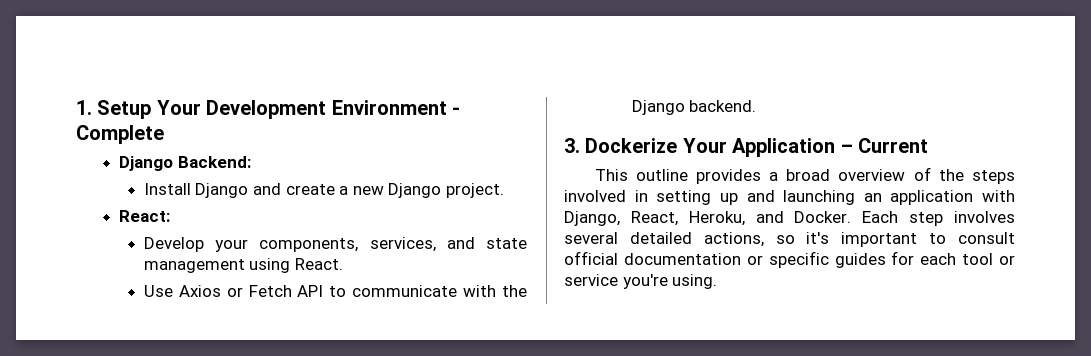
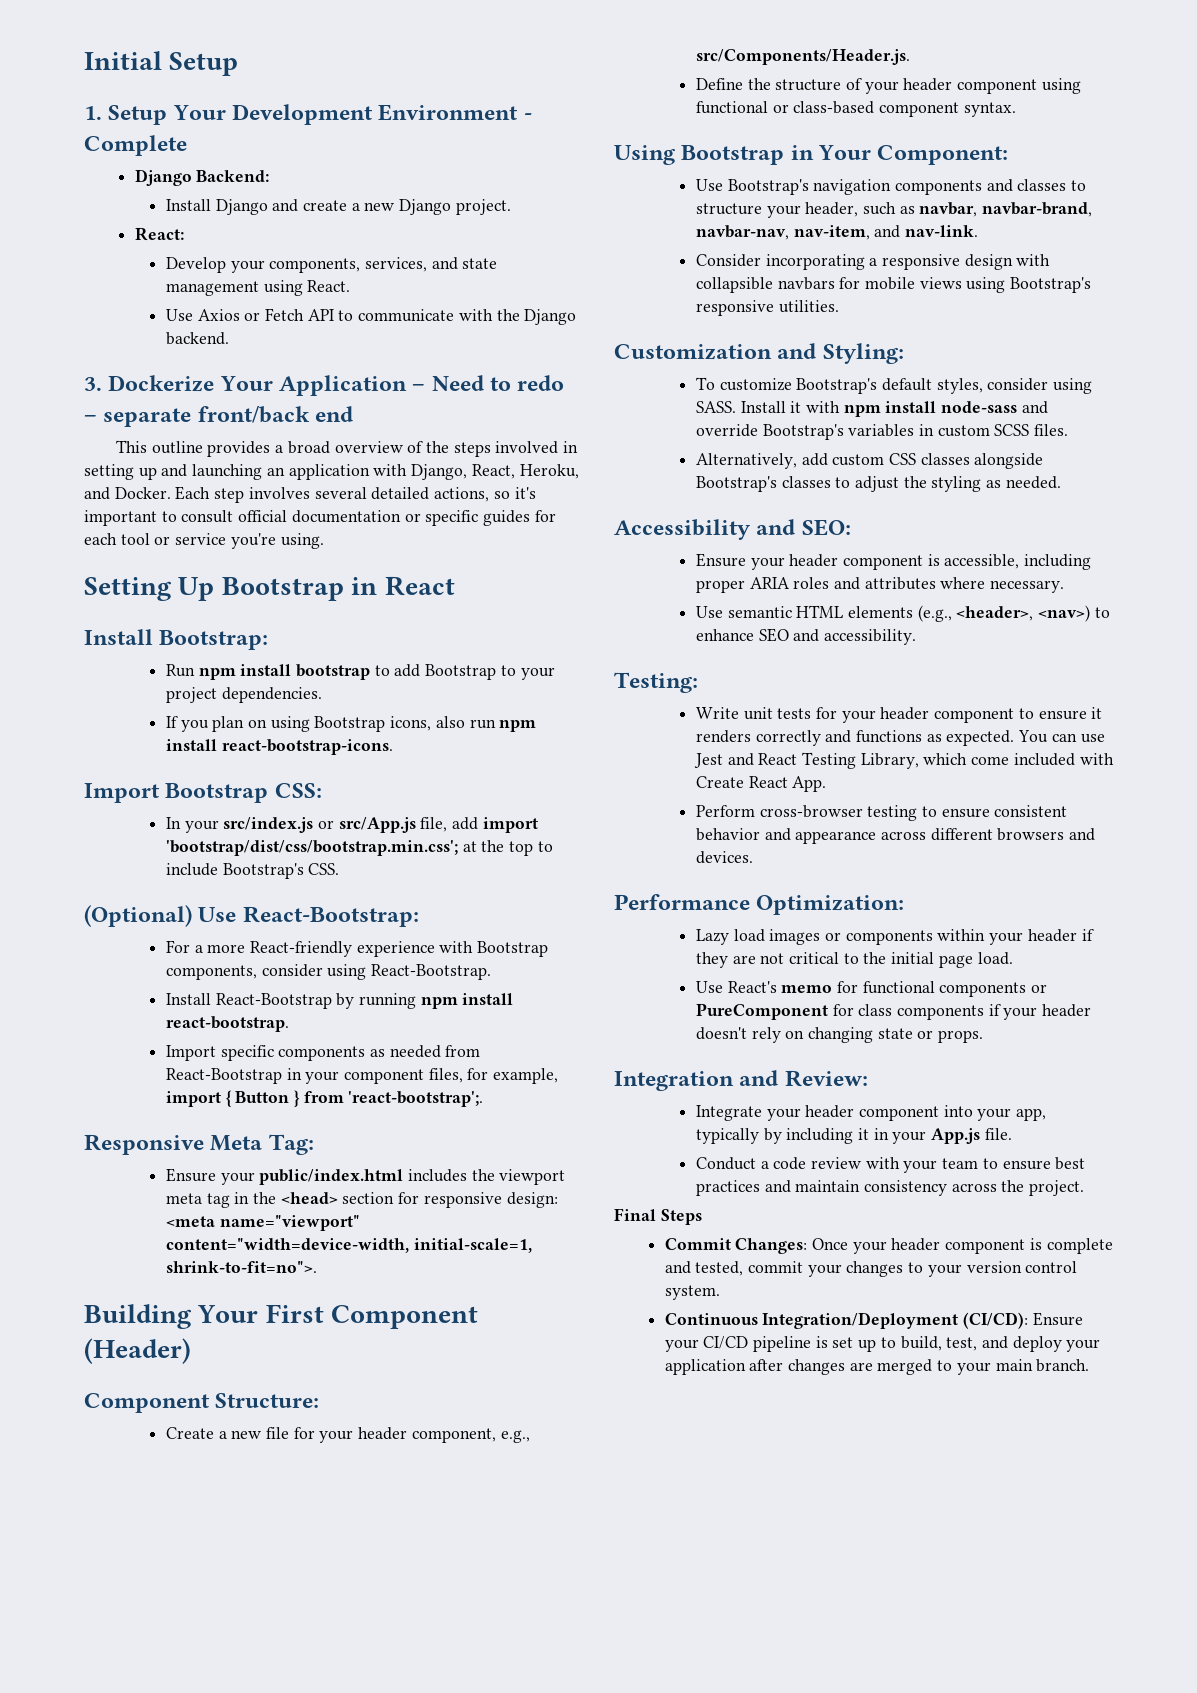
(76, 107) none -> [84,51,239,76] Initial Setup //
[858,138,928,153] Current -> [431,375,565,391] [84,405,354,427] Need to redo – separate front/back end
(718, 281) none -> [84,576,455,601] [84,629,269,650] [165,664,555,680] [165,687,322,703] [165,716,537,732] [165,739,393,755] [84,783,322,803] [165,817,538,833] [165,840,553,856] [165,863,340,879] [84,905,419,927] [165,940,549,957] [165,964,491,980] [165,993,514,1009] [165,1016,289,1032] [165,1045,481,1061] [165,1068,559,1084] [165,1090,484,1107] [84,1134,314,1155] [165,1168,566,1185] [165,1192,558,1208] [165,1215,360,1231] [165,1238,532,1253] [165,1261,317,1273] [84,1304,479,1329] [84,1338,191,1364] [84,1393,320,1413] [165,1427,530,1443] [695,49,910,65] [695,78,1081,94] [695,101,1016,117] [614,145,1009,165] [695,179,1087,195] [695,202,1093,218] [695,225,978,240] [695,254,1051,270] [695,277,1092,293] [695,300,839,316] [614,343,904,364] [695,377,1093,394] [695,401,1048,417] [695,424,1069,440] [695,453,1044,469] [695,476,1061,492] [614,519,851,540] [695,553,1092,570] [695,577,1065,593] [695,605,1110,622] [695,628,916,645] [614,672,698,693] [695,707,1103,723] [695,730,1105,746] [693,752,1114,769] [695,776,827,792] [695,805,1068,821] [695,828,1096,844] [695,851,753,864] [614,894,905,915] [695,929,1094,945] [695,952,1013,968] [695,981,1048,997] [695,1003,1092,1020] [695,1027,984,1043] [614,1070,868,1091] [695,1105,1047,1121] [695,1128,1012,1144] [695,1157,1086,1173] [695,1180,1085,1196] [614,1208,702,1225] [664,1238,1113,1254] [664,1261,1078,1277] [664,1285,720,1300] [664,1312,1083,1329] [664,1336,1101,1352] [664,1359,1090,1375] // Setting Up Bootstrap in React // Install Bootstrap: // Run npm install bootstrap to add Bootstrap to your project dependencies. // If you plan on using Bootstrap icons, also run npm install react-bootstrap-icons. // Import Bootstrap CSS: // In your src/index.js or src/App.js file, add import 'bootstrap/dist/css/bootstrap.min.css'; at the top to include Bootstrap's CSS. // (Optional) Use React-Bootstrap: // For a more React-friendly experience with Bootstrap components, consider using React-Bootstrap. // Install React-Bootstrap by running npm install react-bootstrap. // Import specific components as needed from React-Bootstrap in your component files, for example, import { Button } from 'react-bootstrap';. // Responsive Meta Tag: // Ensure your public/index.html includes the viewport meta tag in the <head> section for responsive design: <meta name="viewport" content="width=device-width, initial-scale=1, shrink-to-fit=no">. // Building Your First Component (Header) // Component Structure: // Create a new file for your header component, e.g., src/Components/Header.js. // Define the structure of your header component using functional or class-based component syntax. // Using Bootstrap in Your Component: // Use Bootstrap's navigation components and classes to structure your header, such as navbar, navbar-brand, navbar-nav, nav-item, and nav-link. // Consider incorporating a responsive design with collapsible navbars for mobile views using Bootstrap's responsive utilities. // Customization and Styling: // To customize Bootstrap's default styles, consider using SASS. Install it with npm install node-sass and override Bootstrap's variables in custom SCSS files. // Alternatively, add custom CSS classes alongside Bootstrap's classes to adjust the styling as needed. // Accessibility and SEO: // Ensure your header component is accessible, including proper ARIA roles and attributes where necessary. // Use semantic HTML elements (e.g., <header>, <nav>) to enhance SEO and accessibility. // Testing: // Write unit tests for your header component to ensure it renders correctly and functions as expected. You can use Jest and React Testing Library, which come included with Create React App. // Perform cross-browser testing to ensure consistent behavior and appearance across different browsers and devices. // Performance Optimization: // Lazy load images or components within your header if they are not critical to the initial page load. // Use React's memo for functional components or PureComponent for class components if your header doesn't rely on changing state or props. // Integration and Review: // Integrate your header component into your app, typically by including it in your App.js file. // Conduct a code review with your team to ensure best practices and maintain consistency across the project. // Final Steps // Commit Changes: Once your header component is complete and tested, commit your changes to your version control system. // Continuous Integration/Deployment (CI/CD): Ensure your CI/CD pipeline is set up to build, test, and deploy your application after changes are merged to your main branch.

